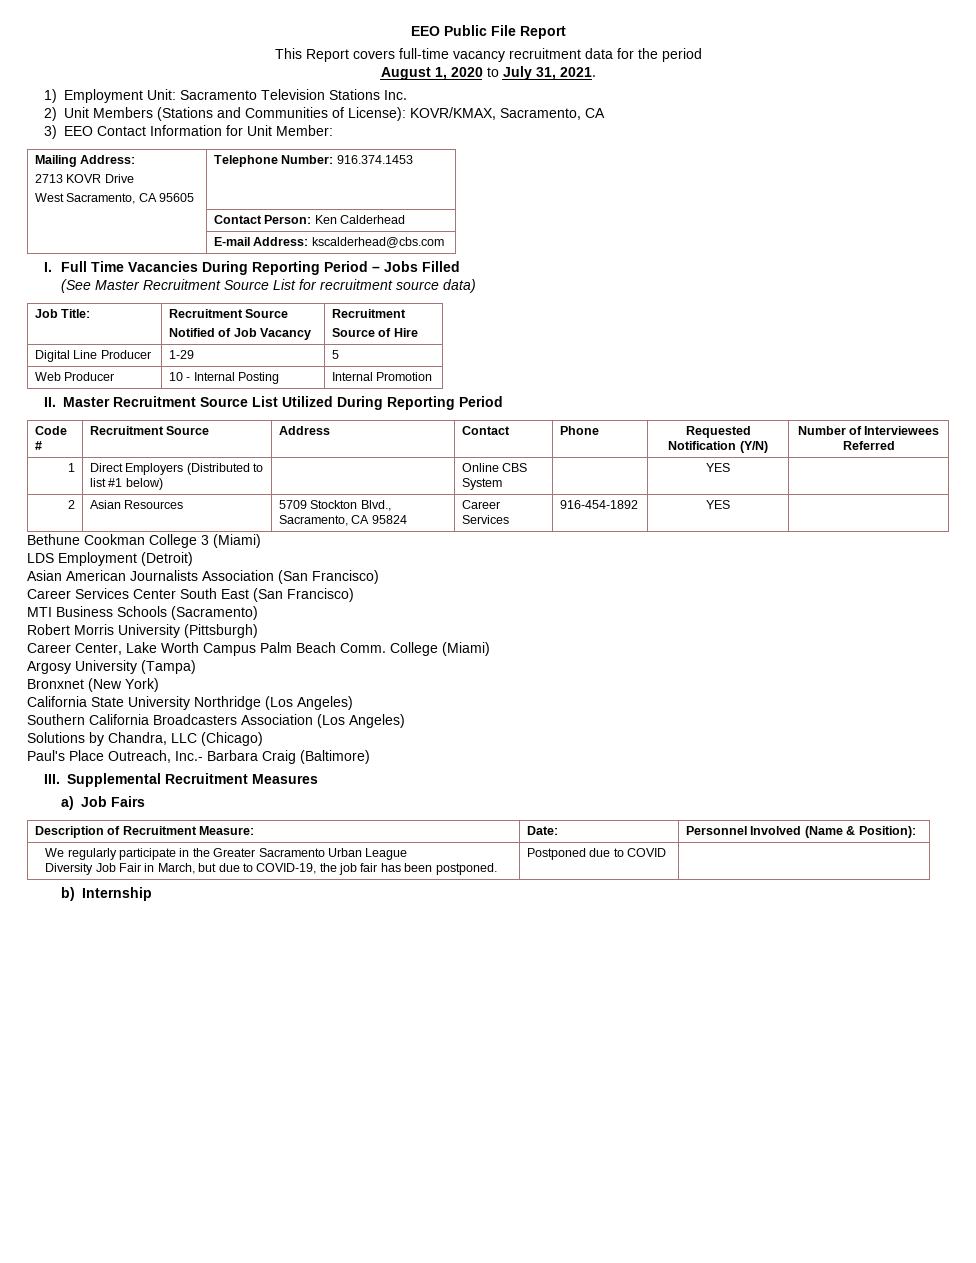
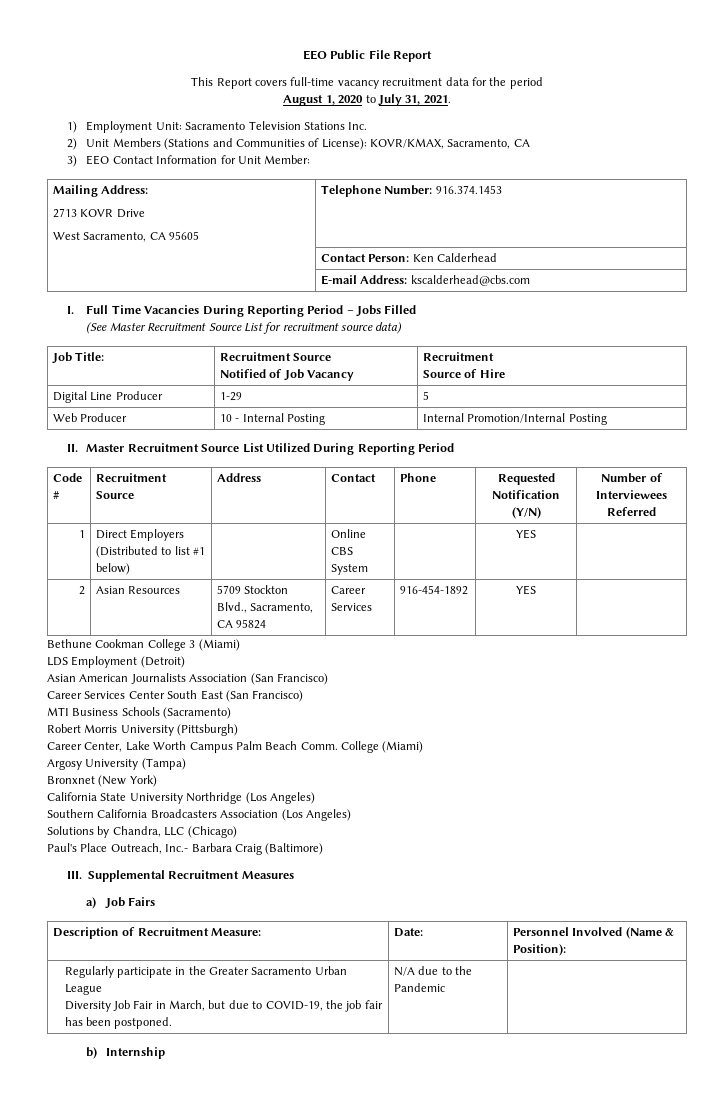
[376,372,433,381] Promotion -> [467,413,607,425] Promotion/Internal Posting
[45,848,117,860] We regularly -> [64,966,114,978] Regularly
[527,848,667,860] Postponed due to COVID -> [393,966,472,976] [393,983,445,992] N/A due to the Pandemic

